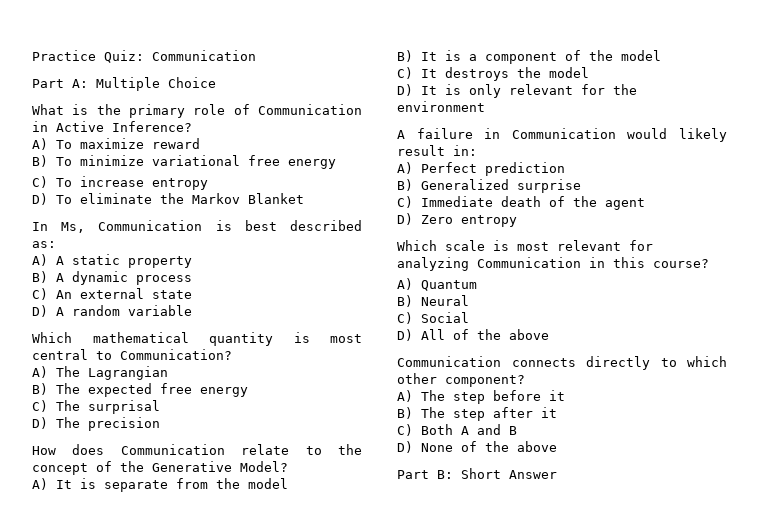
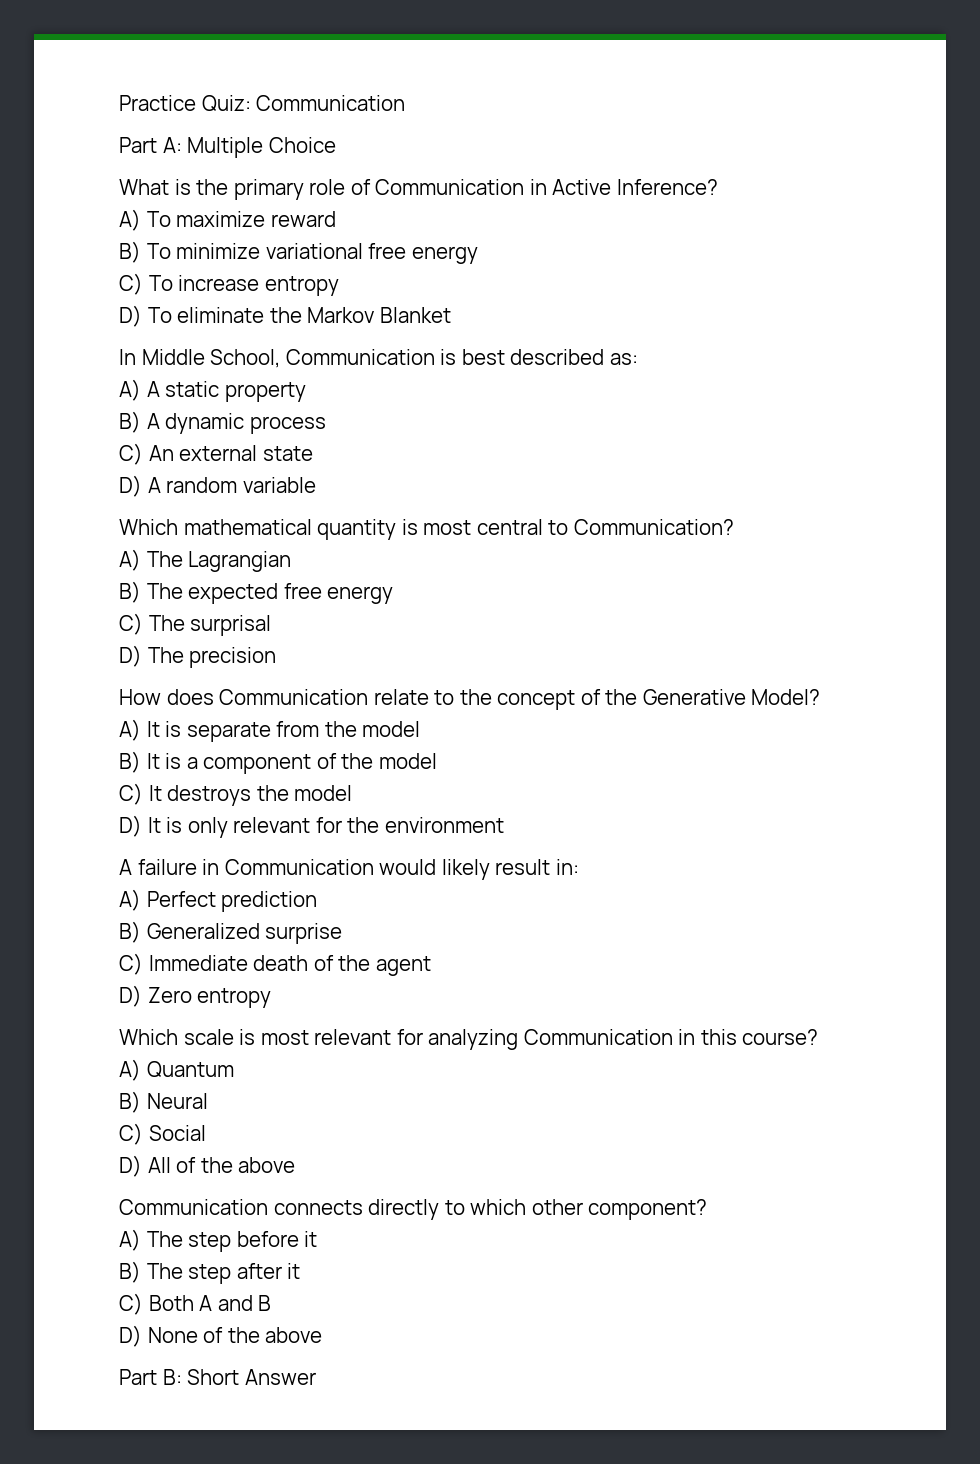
[61,222,86,233] Ms, -> [141,349,281,368] Middle School,

